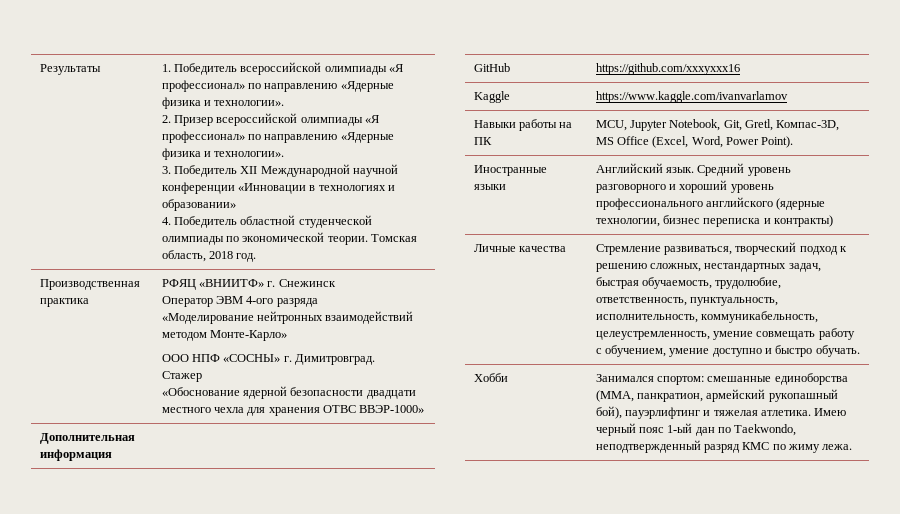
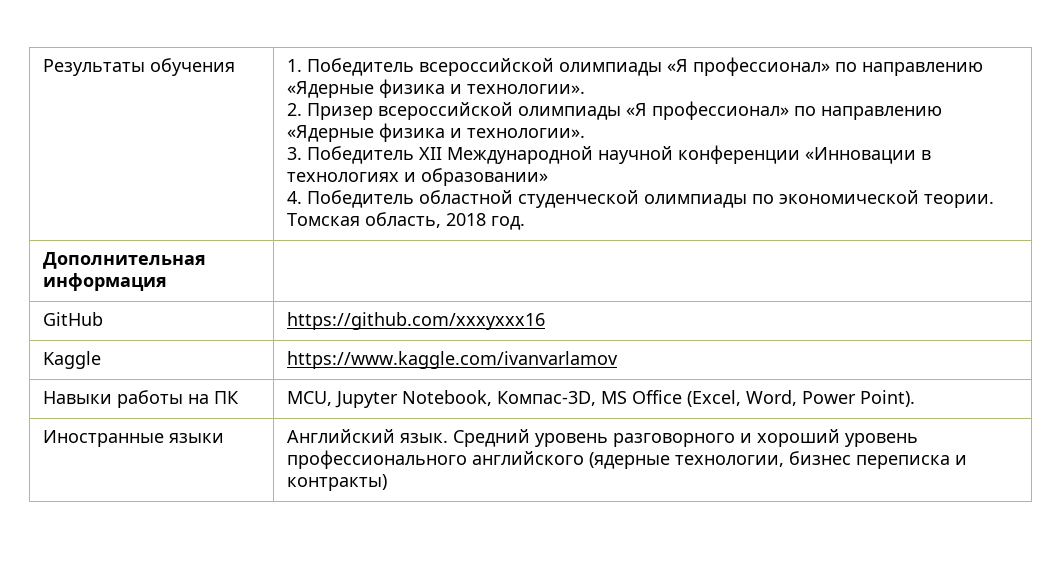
(101, 69) none -> [150,58,236,76] обучения
[39,279,140,290] [39,298,89,307] [161,279,336,290] [161,296,318,307] [161,311,414,324] [161,330,287,341] [161,354,376,365] [161,371,202,382] [161,386,416,399] [161,405,425,416] // Производственная практика | РФЯЦ «ВНИИТФ» г. Снежинск // Оператор ЭВМ 4-ого разряда // «Моделирование нейтронных взаимодействий методом Монте-Карло» // ООО НПФ «СОСНЫ» г. Димитровград. // Стажер // «Обоснование ядерной безопасности двадцати местного чехла для хранения ОТВС ВВЭР-1000» -> (526, 223) none
[723,119,774,131] Git, Gretl, -> (493, 398) none
[473,244,566,252] [595,242,848,255] [595,263,821,272] [595,277,782,289] [595,297,778,306] [595,311,818,323] [595,328,855,340] [595,345,860,357] [473,373,508,382] [595,373,848,385] [595,389,838,402] [595,406,847,419] [595,423,797,436] [595,440,853,453] // Личные качества | Стремление развиваться, творческий подход к решению сложных, нестандартных задач, быстрая обучаемость, трудолюбие, ответственность, пунктуальность, исполнительность, коммуникабельность, целеустремленность, умение совмещать работу с обучением, умение доступно и быстро обучать. // Хобби | Занимался спортом: смешанные единоборства (MMA, панкратион, армейский рукопашный бой), пауэрлифтинг и тяжелая атлетика. Имею черный пояс 1-ый дан по Taekwondo, неподтвержденный разряд КМС по жиму лежа. -> (388, 482) none

